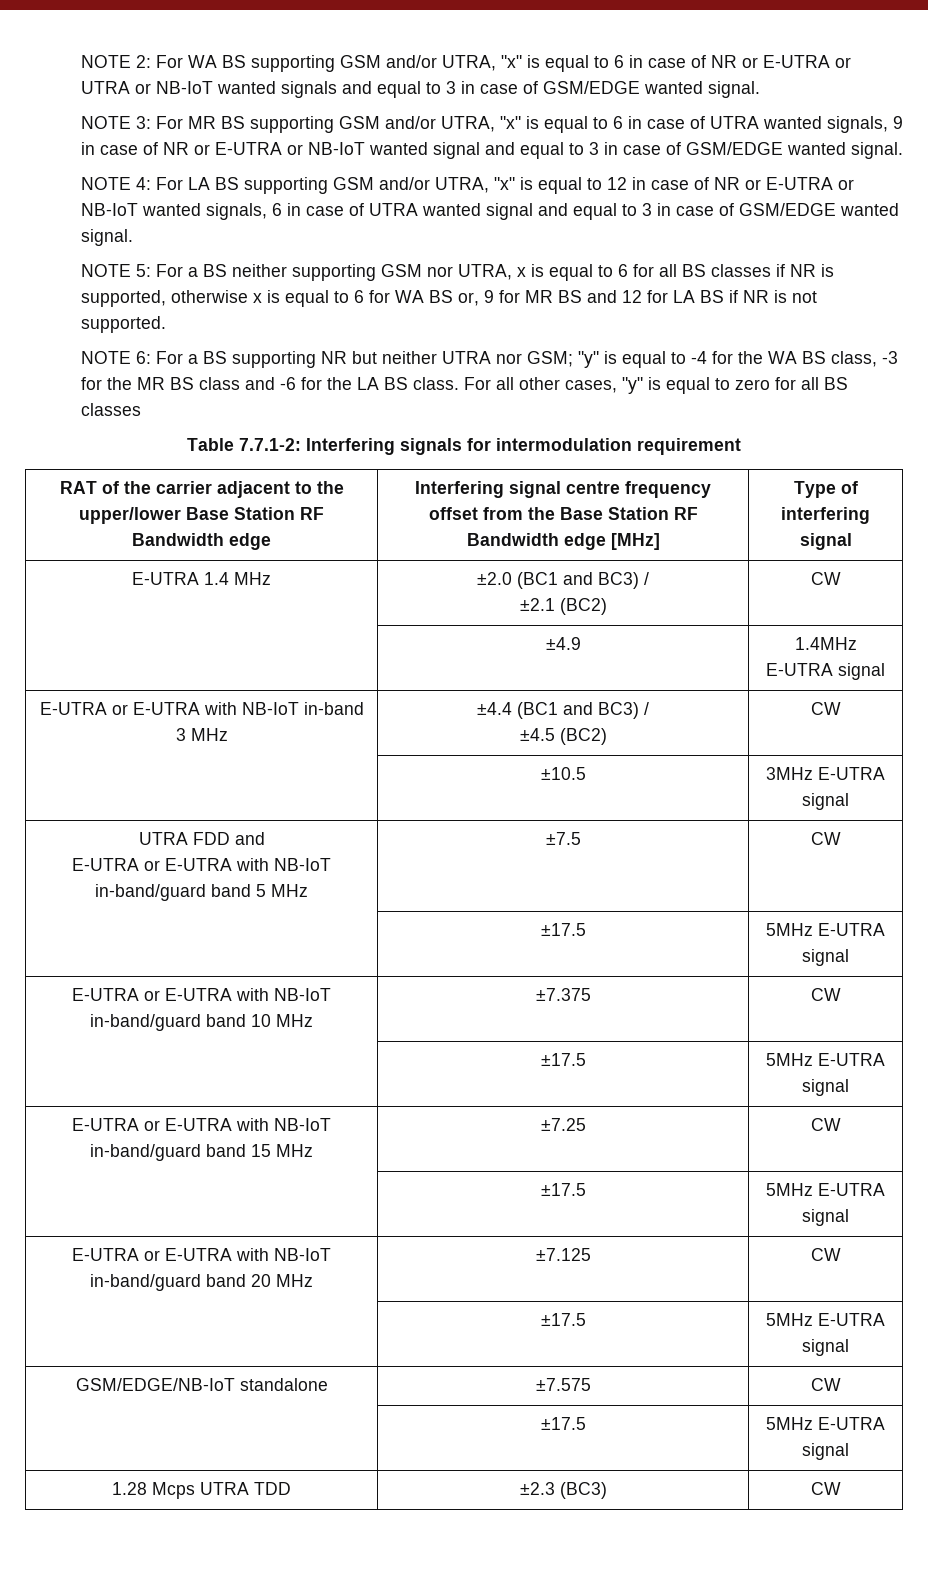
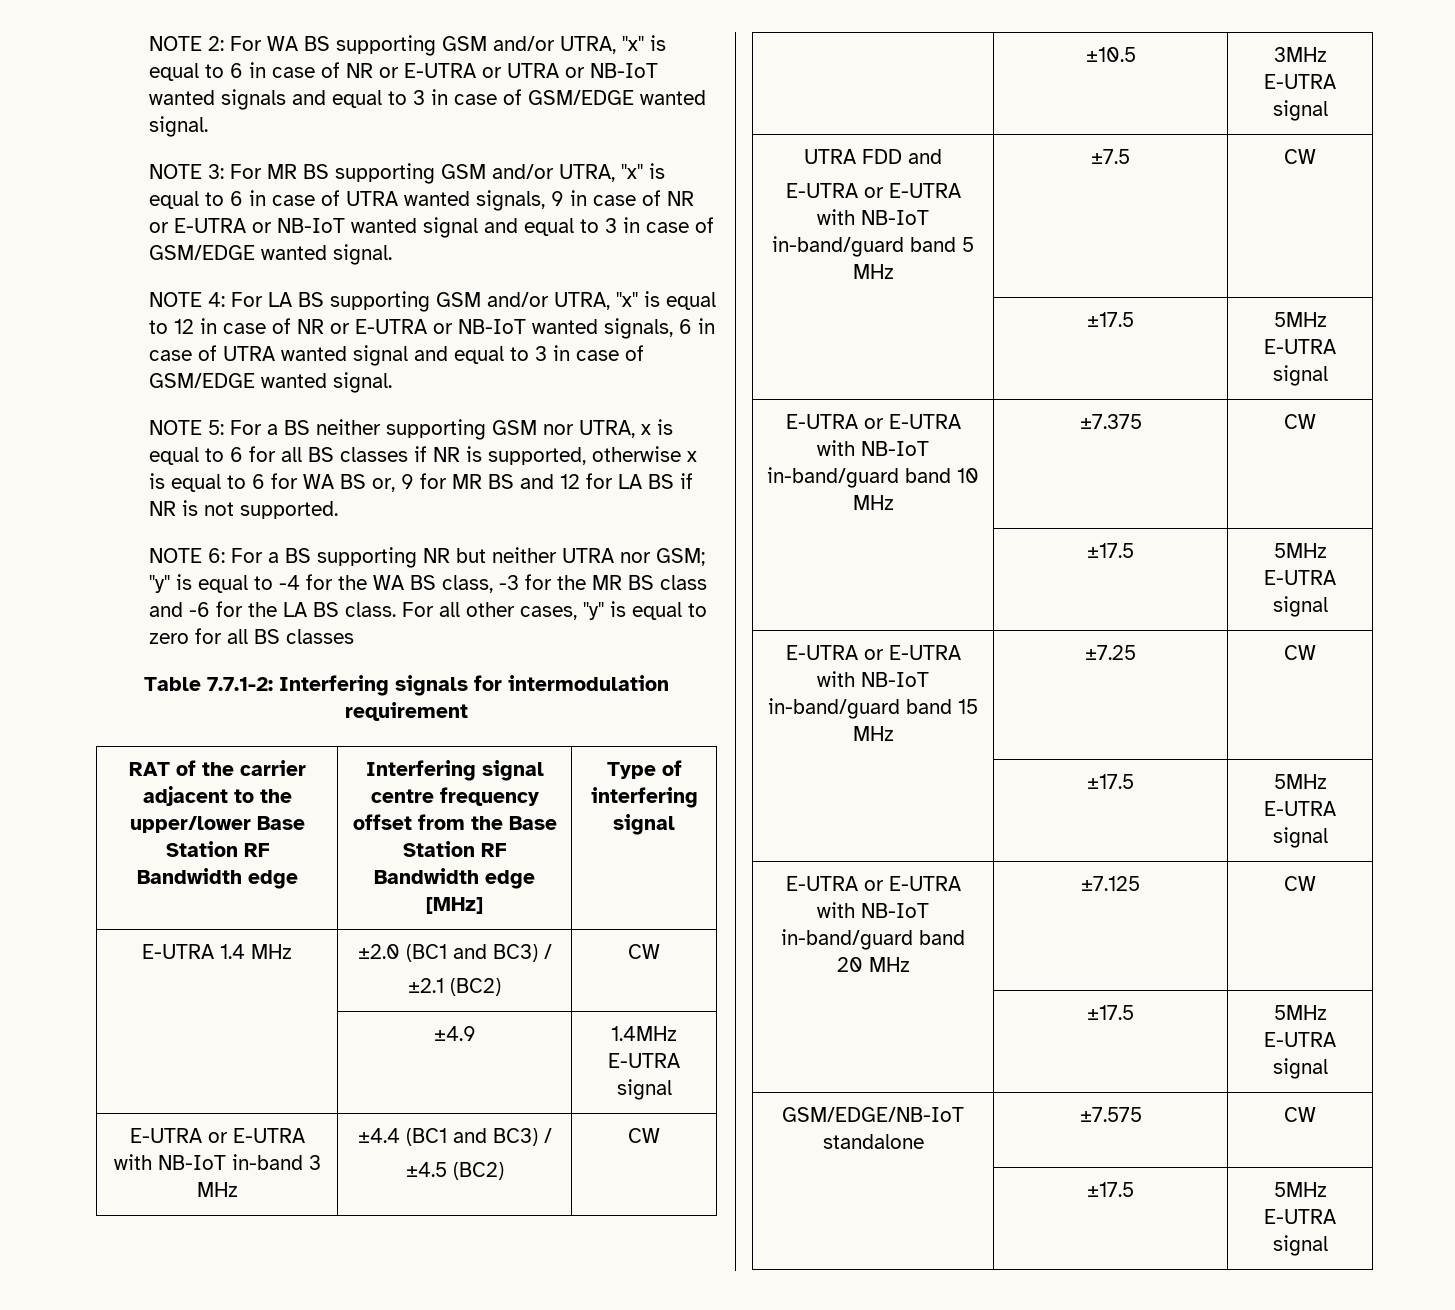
[111,1482,291,1499] [519,1482,607,1499] [810,1482,841,1495] // 1.28 Mcps UTRA TDD | ±2.3 (BC3) | CW -> (1328, 1245) none

